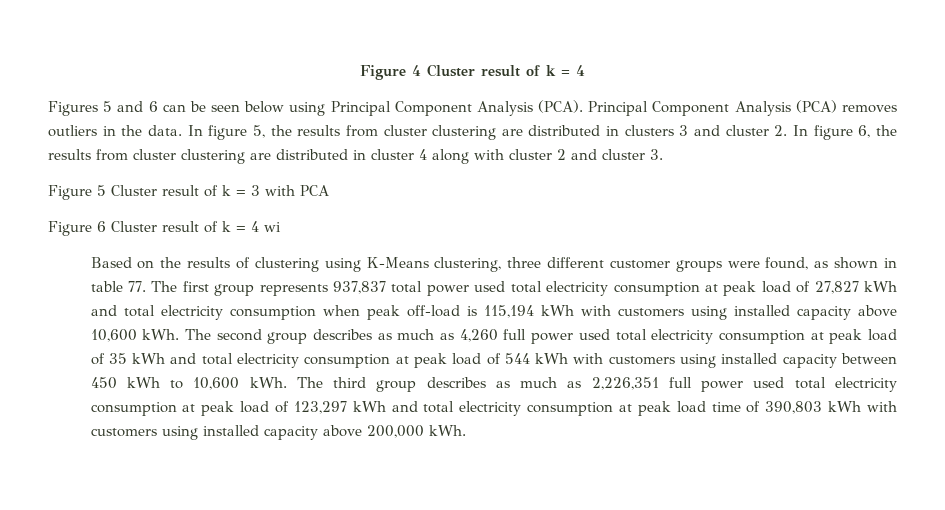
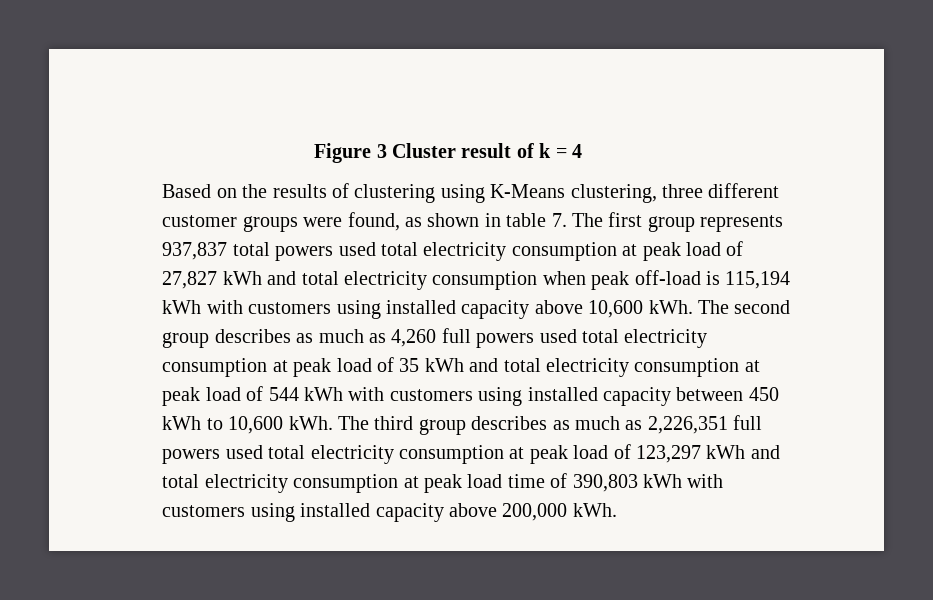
[360,64,585,80] [48,100,897,116] [48,125,898,140] [48,149,663,164] [48,185,329,200] [48,221,281,236] Figure 4 Cluster result of k = 4 // Figures 5 and 6 can be seen below using Principal Component Analysis (PCA). Principal Component Analysis (PCA) removes outliers in the data. In figure 5, the results from cluster clustering are distributed in clusters 3 and cluster 2. In figure 6, the results from cluster clustering are distributed in cluster 4 along with cluster 2 and cluster 3. // Figure 5 Cluster result of k = 3 with PCA // Figure 6 Cluster result of k = 4 wi -> [314,143,582,163] Figure 3 Cluster result of k = 4
[127,281,146,292] 77. -> [551,213,567,227] 7.
[426,285,469,296] power -> [275,246,334,261] powers
[531,333,574,344] power -> [476,333,535,348] powers
[701,381,744,392] power -> [162,449,221,464] powers

